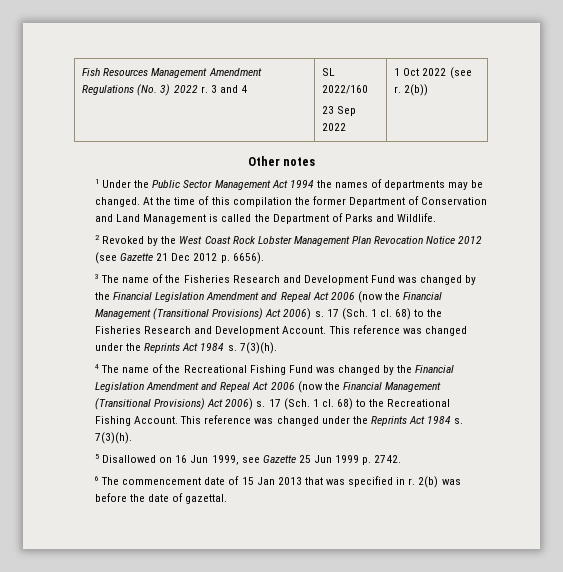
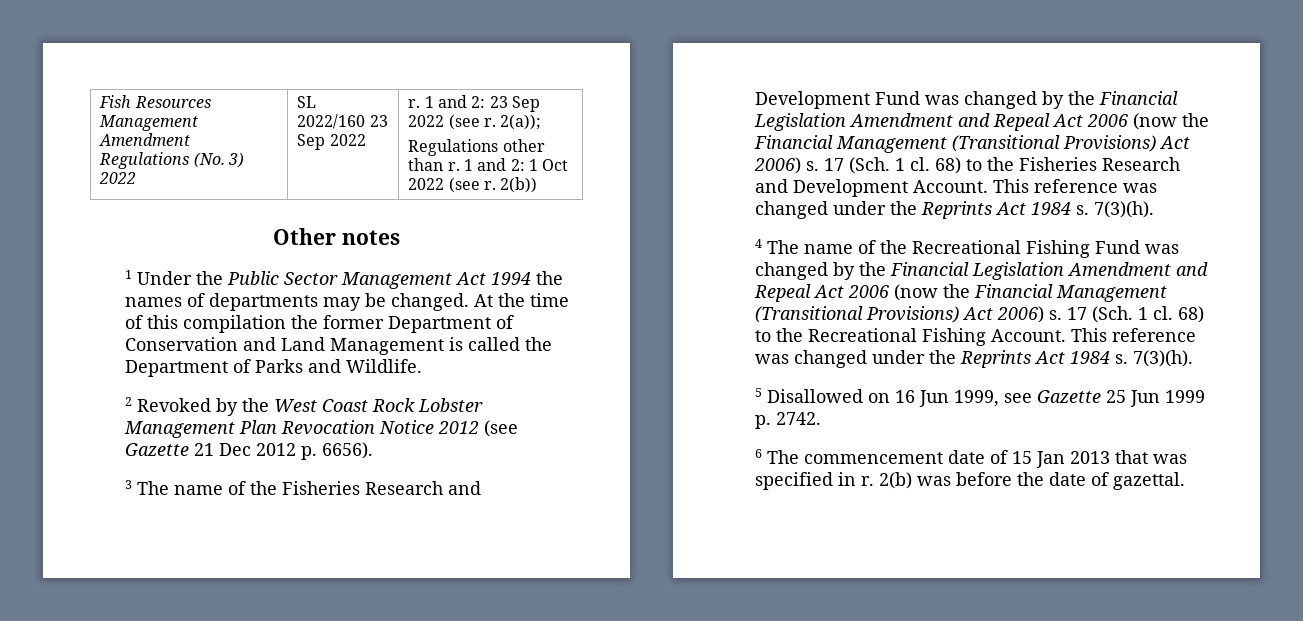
[200,85,247,93] r. 3 and 4 -> (137, 178) none
(369, 89) // -> (366, 121) none
(347, 127) none -> [408,95,541,112] [408,114,542,130] [408,139,545,156] [408,158,525,171] r. 1 and 2: 23 Sep 2022 (see r. 2(a)); // Regulations other than r. 1 and 2:

